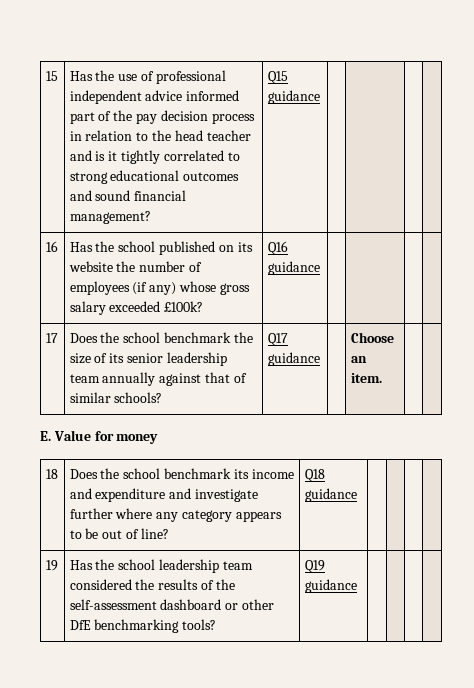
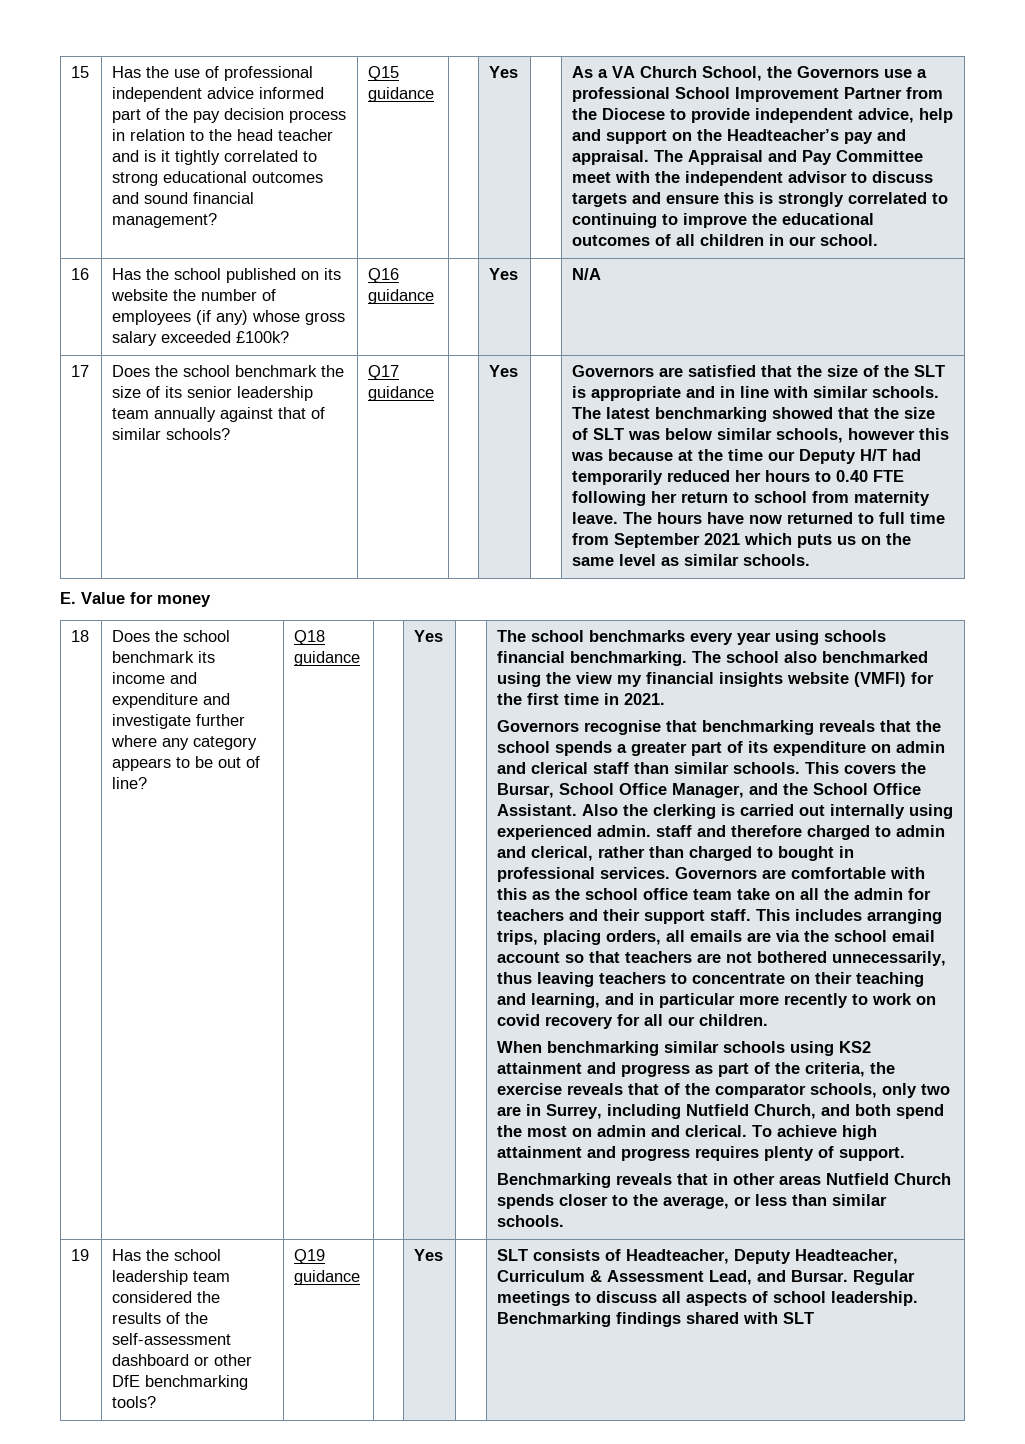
(320, 97) | | -> [489,66,519,78] [572,66,928,81] [572,87,944,102] [572,108,954,123] [572,129,907,144] [572,150,924,165] [572,171,934,186] [572,192,949,207] [572,213,875,228] [572,234,879,246] Yes | | As a VA Church School, the Governors use a professional School Improvement Partner from the Diocese to provide independent advice, help and support on the Headteacher’s pay and appraisal. The Appraisal and Pay Committee meet with the independent advisor to discuss targets and ensure this is strongly correlated to continuing to improve the educational outcomes of all children in our school.
(320, 268) | | -> [489,268,519,280] [572,268,602,280] Yes | | N/A
[350,332,394,343] [350,356,367,363] [350,373,382,383] Choose an item. | | -> [489,365,519,377] [572,365,946,377] [572,386,940,401] [572,407,936,422] [572,428,950,443] [571,449,922,464] [572,470,905,485] [572,491,931,506] [572,512,946,524] [572,533,912,548] [572,554,811,566] Yes | | Governors are satisfied that the size of the SLT is appropriate and in line with similar schools. The latest benchmarking showed that the size of SLT was below similar schools, however this was because at the time our Deputy H/T had temporarily reduced her hours to 0.40 FTE following her return to school from maternity leave. The hours have now returned to full time from September 2021 which puts us on the same level as similar schools.
(357, 495) | | -> [414,630,444,642] [497,630,887,645] [497,651,929,666] [497,672,935,687] [497,693,666,705] [497,720,942,735] [497,741,946,756] [497,762,927,774] [497,783,922,798] [497,804,954,819] [497,825,946,840] [497,846,855,861] [497,867,926,882] [497,888,932,900] [497,909,943,924] [497,930,936,945] [497,951,947,966] [497,972,925,987] [497,993,937,1008] [497,1014,769,1029] [497,1041,872,1056] [497,1062,896,1077] [497,1083,951,1098] [497,1104,945,1119] [497,1125,878,1140] [497,1146,906,1161] [497,1173,952,1188] [497,1194,888,1209] [497,1215,565,1227] Yes | | The school benchmarks every year using schools financial benchmarking. The school also benchmarked using the view my financial insights website (VMFI) for the first time in 2021. // Governors recognise that benchmarking reveals that the school spends a greater part of its expenditure on admin and clerical staff than similar schools. This covers the Bursar, School Office Manager, and the School Office Assistant. Also the clerking is carried out internally using experienced admin. staff and therefore charged to admin and clerical, rather than charged to bought in professional services. Governors are comfortable with this as the school office team take on all the admin for teachers and their support staff. This includes arranging trips, placing orders, all emails are via the school email account so that teachers are not bothered unnecessarily, thus leaving teachers to concentrate on their teaching and learning, and in particular more recently to work on covid recovery for all our children. // When benchmarking similar schools using KS2 attainment and progress as part of the criteria, the exercise reveals that of the comparator schools, only two are in Surrey, including Nutfield Church, and both spend the most on admin and clerical. To achieve high attainment and progress requires plenty of support. // Benchmarking reveals that in other areas Nutfield Church spends closer to the average, or less than similar schools.
(357, 586) | | -> [414,1249,444,1261] [497,1249,899,1264] [497,1270,916,1285] [497,1291,919,1306] [497,1312,815,1327] Yes | | SLT consists of Headteacher, Deputy Headteacher, Curriculum & Assessment Lead, and Bursar. Regular meetings to discuss all aspects of school leadership. Benchmarking findings shared with SLT

